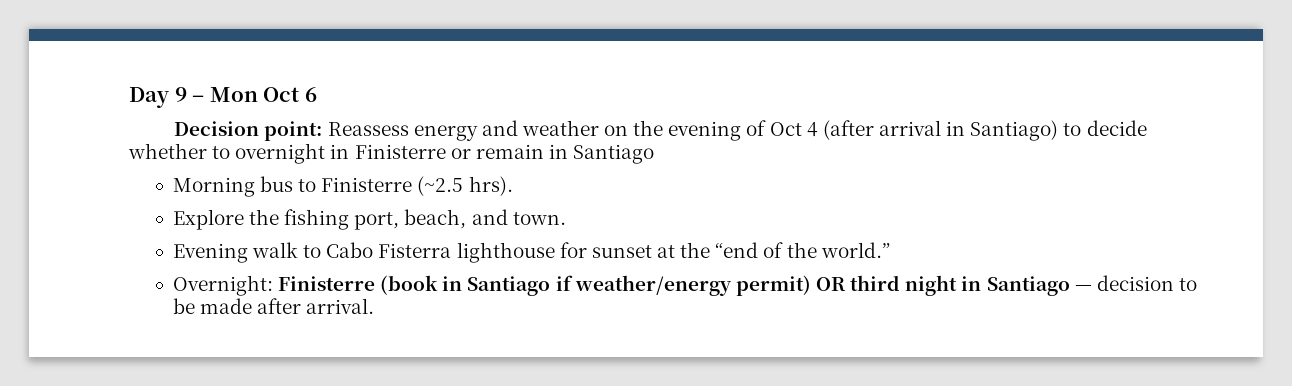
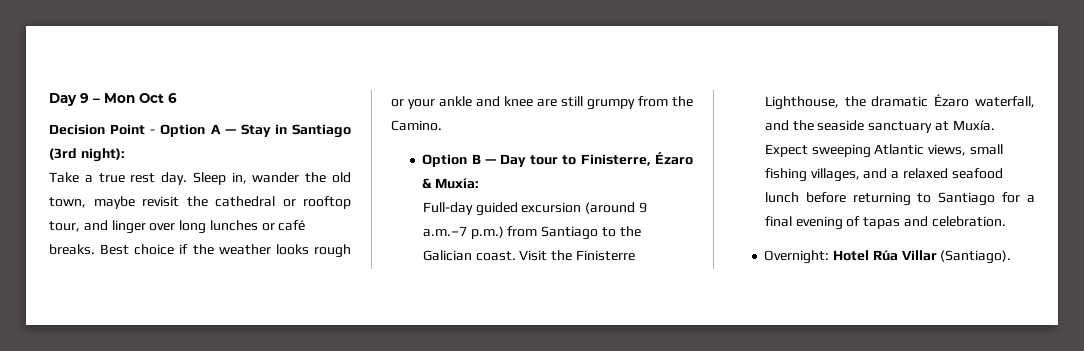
[264,120,1147,141] [128,143,655,164] [172,176,513,197] [172,209,566,230] [172,242,890,263] [172,275,1197,296] [172,298,375,314] point: Reassess energy and weather on the evening of Oct 4 (after arrival in Santiago) to decide whether to overnight in Finisterre or remain in Santiago // Morning bus to Finisterre (~2.5 hrs). // Explore the fishing port, beach, and town. // Evening walk to Cabo Fisterra lighthouse for sunset at the “end of the world.” // Overnight: Finisterre (book in Santiago if weather/energy permit) OR third night in Santiago — decision to be made after arrival. -> [110,124,351,138] [49,148,125,162] [49,172,351,185] [49,196,351,209] [49,220,306,234] [49,244,351,258] [391,96,693,110] [391,120,442,131] [422,152,693,167] [422,178,480,189] [422,202,647,216] [422,226,641,240] [422,250,635,261] [764,94,1035,110] [764,120,995,133] [764,144,1003,158] [764,168,1003,182] [764,192,1035,206] [764,216,1006,230] [764,250,1012,264] Point - Option A — Stay in Santiago (3rd night): // Take a true rest day. Sleep in, wander the old town, maybe revisit the cathedral or rooftop tour, and linger over long lunches or café breaks. Best choice if the weather looks rough or your ankle and knee are still grumpy from the Camino. // Option B — Day tour to Finisterre, Ézaro & Muxía: // Full-day guided excursion (around 9 a.m.–7 p.m.) from Santiago to the Galician coast. Visit the Finisterre Lighthouse, the dramatic Ézaro waterfall, and the seaside sanctuary at Muxía. Expect sweeping Atlantic views, small fishing villages, and a relaxed seafood lunch before returning to Santiago for a final evening of tapas and celebration. // Overnight: Hotel Rúa Villar (Santiago).

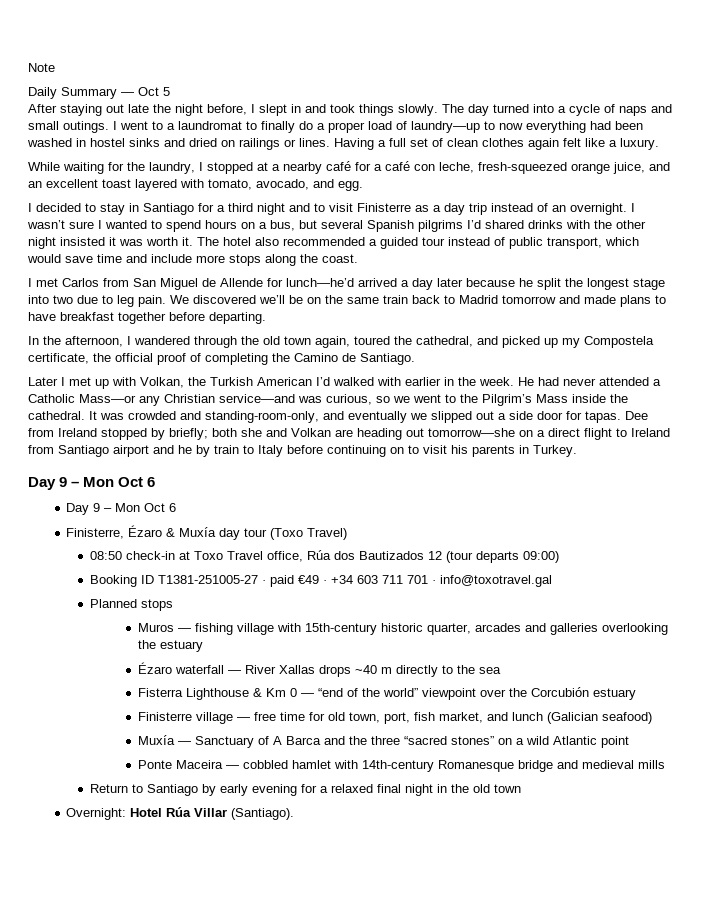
[49,93,177,106] [49,124,351,138] [49,148,125,162] [49,172,351,185] [49,196,351,209] [49,220,306,234] [49,244,351,258] [391,96,693,110] [391,120,442,131] [422,152,693,167] [422,178,480,189] [422,202,647,216] [422,226,641,240] [422,250,635,261] [764,94,1035,110] [764,120,995,133] [764,144,1003,158] [764,168,1003,182] [764,192,1035,206] [764,216,1006,230] Day 9 – Mon Oct 6 // Decision Point - Option A — Stay in Santiago (3rd night): // Take a true rest day. Sleep in, wander the old town, maybe revisit the cathedral or rooftop tour, and linger over long lunches or café breaks. Best choice if the weather looks rough or your ankle and knee are still grumpy from the Camino. // Option B — Day tour to Finisterre, Ézaro & Muxía: // Full-day guided excursion (around 9 a.m.–7 p.m.) from Santiago to the Galician coast. Visit the Finisterre Lighthouse, the dramatic Ézaro waterfall, and the seaside sanctuary at Muxía. Expect sweeping Atlantic views, small fishing villages, and a relaxed seafood lunch before returning to Santiago for a final evening of tapas and celebration. -> [28,63,55,72] [28,87,170,99] [28,104,672,116] [28,121,643,133] [27,138,659,150] [28,161,670,174] [28,179,363,191] [28,203,635,215] [27,220,646,232] [28,237,639,249] [27,254,358,266] [28,278,665,290] [28,295,666,307] [28,312,266,324] [28,336,654,348] [28,353,415,365] [28,377,661,389] [28,394,628,406] [28,411,648,423] [28,428,670,440] [28,445,577,457] [28,477,156,490] [66,503,177,515] [66,525,348,540] [90,550,560,563] [90,575,553,587] [90,599,174,611] [138,623,669,635] [138,640,204,652] [138,662,502,677] [138,687,637,700] [138,712,653,724] [138,735,630,748] [138,760,666,772] [90,784,522,796] Note // Daily Summary — Oct 5 // After staying out late the night before, I slept in and took things slowly. The day turned into a cycle of naps and small outings. I went to a laundromat to finally do a proper load of laundry—up to now everything had been washed in hostel sinks and dried on railings or lines. Having a full set of clean clothes again felt like a luxury. // While waiting for the laundry, I stopped at a nearby café for a café con leche, fresh-squeezed orange juice, and an excellent toast layered with tomato, avocado, and egg. // I decided to stay in Santiago for a third night and to visit Finisterre as a day trip instead of an overnight. I wasn’t sure I wanted to spend hours on a bus, but several Spanish pilgrims I’d shared drinks with the other night insisted it was worth it. The hotel also recommended a guided tour instead of public transport, which would save time and include more stops along the coast. // I met Carlos from San Miguel de Allende for lunch—he’d arrived a day later because he split the longest stage into two due to leg pain. We discovered we’ll be on the same train back to Madrid tomorrow and made plans to have breakfast together before departing. // In the afternoon, I wandered through the old town again, toured the cathedral, and picked up my Compostela certificate, the official proof of completing the Camino de Santiago. // Later I met up with Volkan, the Turkish American I’d walked with earlier in the week. He had never attended a Catholic Mass—or any Christian service—and was curious, so we went to the Pilgrim’s Mass inside the cathedral. It was crowded and standing-room-only, and eventually we slipped out a side door for tapas. Dee from Ireland stopped by briefly; both she and Volkan are heading out tomorrow—she on a direct flight to Ireland from Santiago airport and he by train to Italy before continuing on to visit his parents in Turkey. // Day 9 – Mon Oct 6 // Day 9 – Mon Oct 6 // Finisterre, Ézaro & Muxía day tour (Toxo Travel) // 08:50 check-in at Toxo Travel office, Rúa dos Bautizados 12 (tour departs 09:00) // Booking ID T1381-251005-27 · paid €49 · +34 603 711 701 · info@toxotravel.gal // Planned stops // Muros — fishing village with 15th-century historic quarter, arcades and galleries overlooking the estuary // Ézaro waterfall — River Xallas drops ~40 m directly to the sea // Fisterra Lighthouse & Km 0 — “end of the world” viewpoint over the Corcubión estuary // Finisterre village — free time for old town, port, fish market, and lunch (Galician seafood) // Muxía — Sanctuary of A Barca and the three “sacred stones” on a wild Atlantic point // Ponte Maceira — cobbled hamlet with 14th-century Romanesque bridge and medieval mills // Return to Santiago by early evening for a relaxed final night in the old town

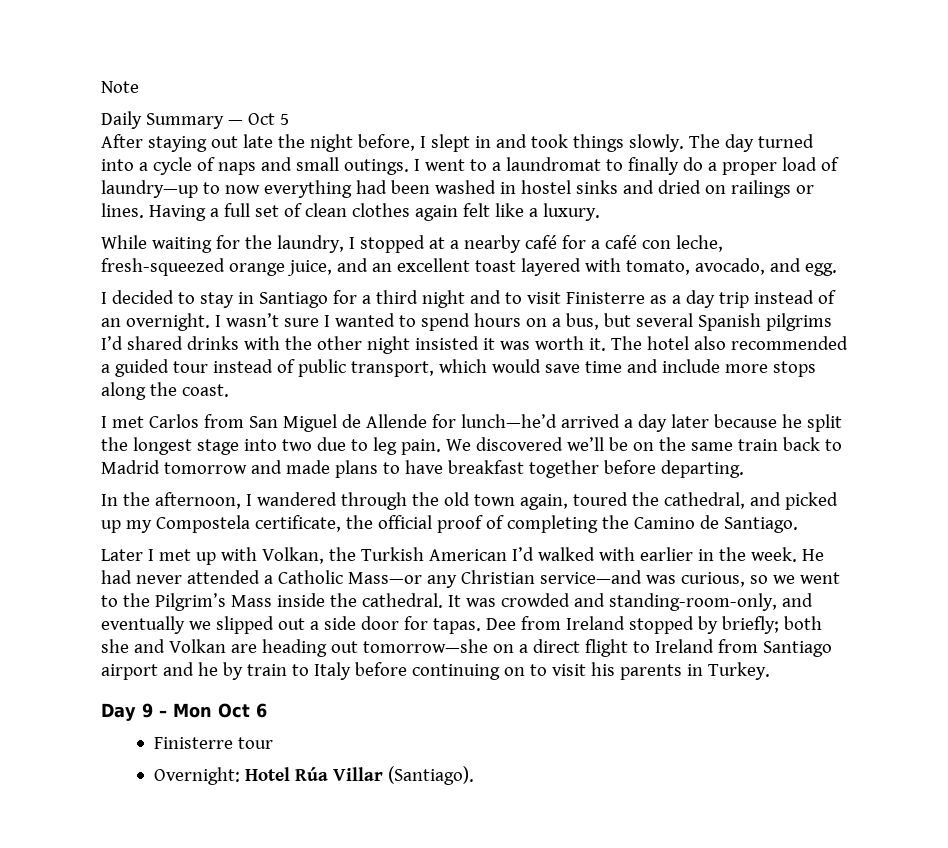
[66,503,177,515] [66,525,348,540] [90,550,560,563] [90,575,553,587] [90,599,174,611] [138,623,669,635] [138,640,204,652] [138,662,502,677] [138,687,637,700] [138,712,653,724] [138,735,630,748] [138,760,666,772] [90,784,522,796] Day 9 – Mon Oct 6 // Finisterre, Ézaro & Muxía day tour (Toxo Travel) // 08:50 check-in at Toxo Travel office, Rúa dos Bautizados 12 (tour departs 09:00) // Booking ID T1381-251005-27 · paid €49 · +34 603 711 701 · info@toxotravel.gal // Planned stops // Muros — fishing village with 15th-century historic quarter, arcades and galleries overlooking the estuary // Ézaro waterfall — River Xallas drops ~40 m directly to the sea // Fisterra Lighthouse & Km 0 — “end of the world” viewpoint over the Corcubión estuary // Finisterre village — free time for old town, port, fish market, and lunch (Galician seafood) // Muxía — Sanctuary of A Barca and the three “sacred stones” on a wild Atlantic point // Ponte Maceira — cobbled hamlet with 14th-century Romanesque bridge and medieval mills // Return to Santiago by early evening for a relaxed final night in the old town -> [154,737,274,749] Finisterre tour

